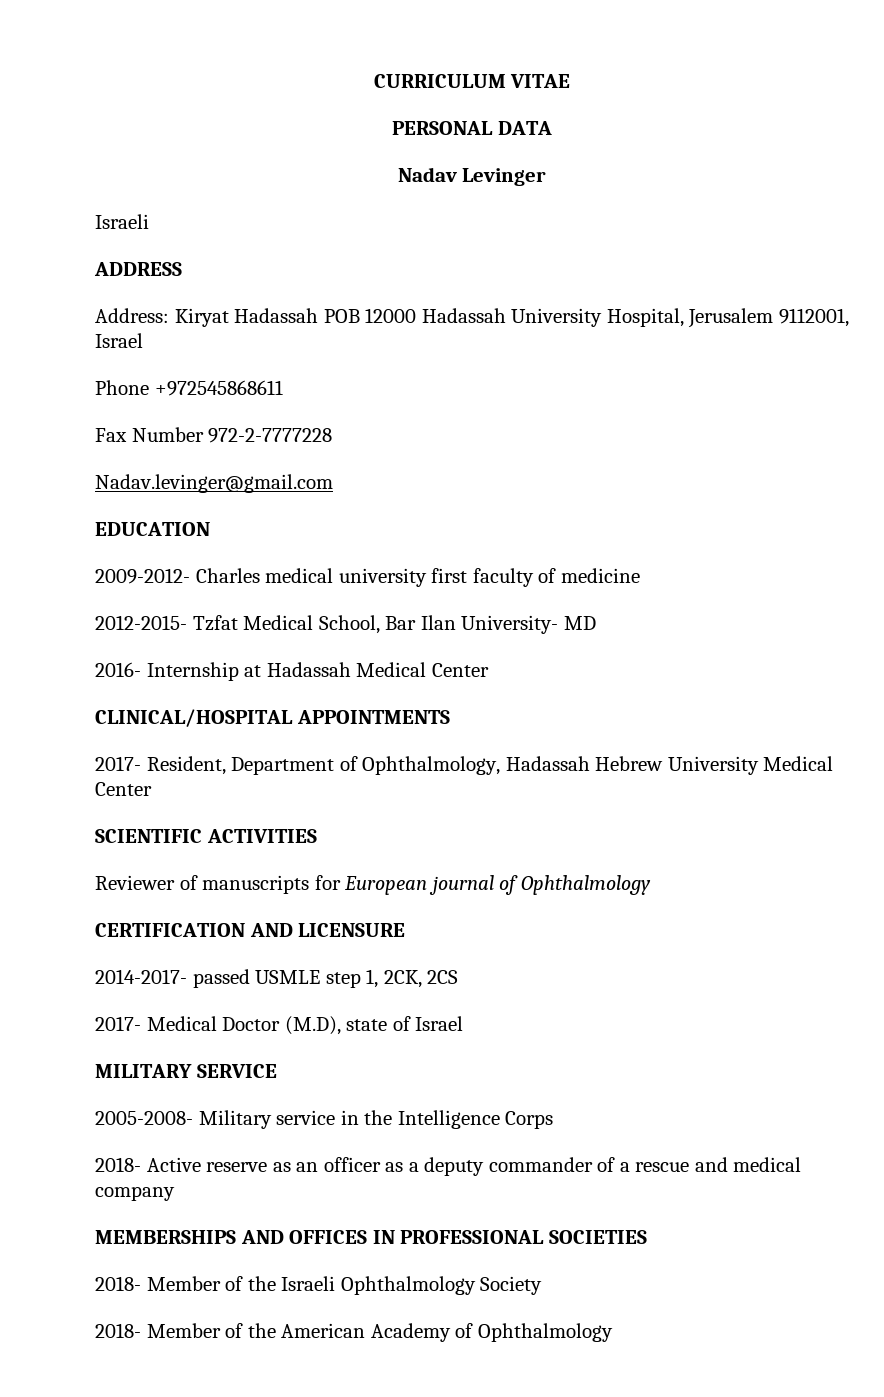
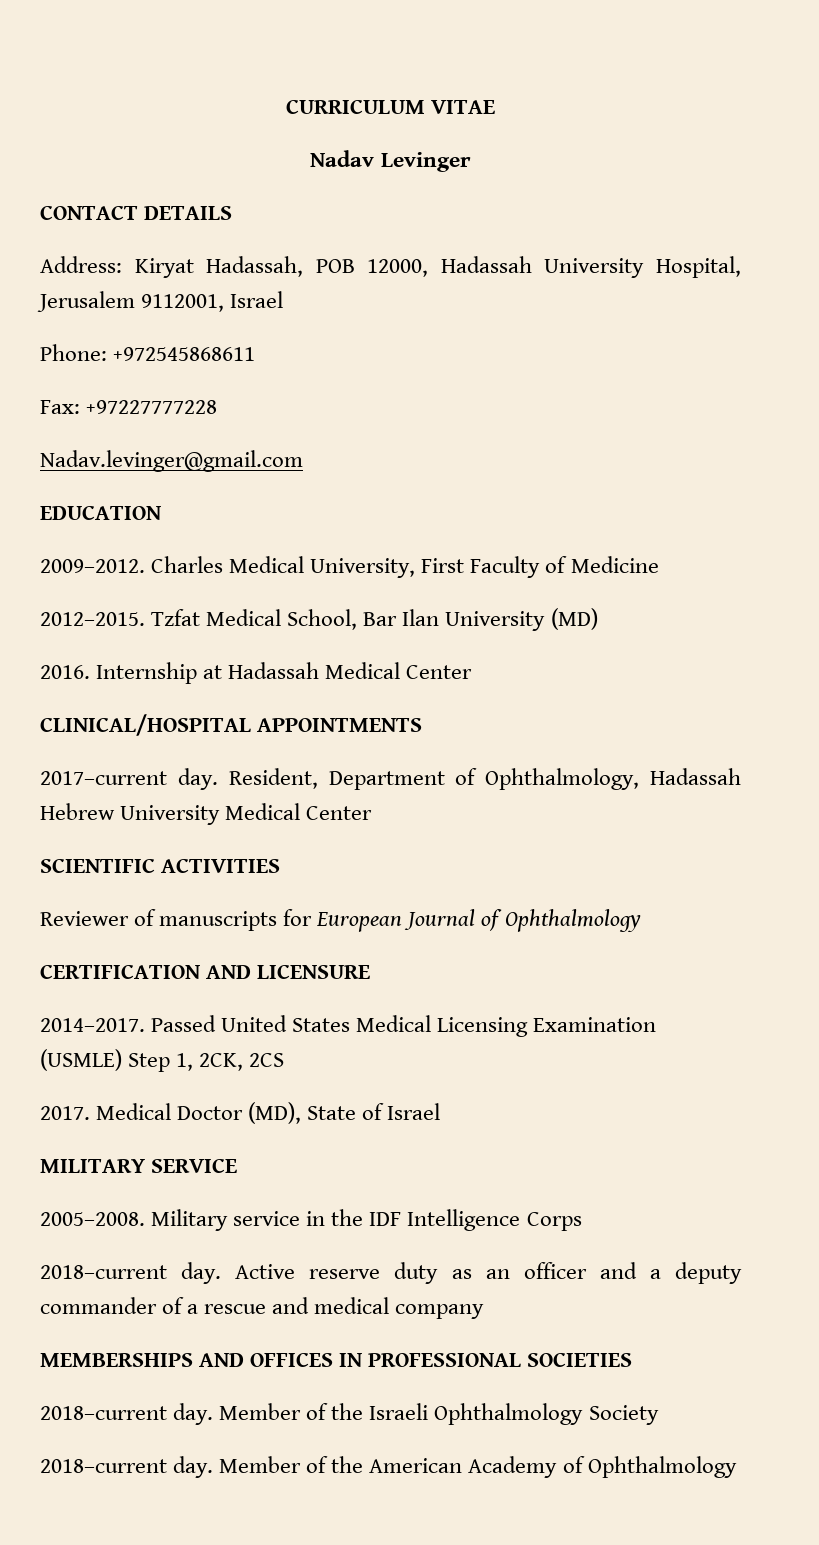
[392,121,552,135] // PERSONAL DATA -> (496, 107) none
[95,214,149,229] [94,262,182,276] Israeli // ADDRESS -> [40,205,233,220] CONTACT DETAILS
[234,308,417,323] Hadassah POB 12000 -> [206,256,429,277] Hadassah, POB 12000,
[95,380,149,395] Phone -> [40,344,107,361] Phone:
[95,427,333,443] Fax Number 972-2-7777228 -> [40,400,218,414] Fax: +97227777228
[95,568,640,587] [95,615,187,630] 2009-2012- Charles medical university first faculty of medicine // 2012-2015- -> [40,556,659,578] [40,612,145,626] 2009–2012. Charles Medical University, First Faculty of Medicine // 2012–2015.
[461,615,596,634] [95,662,141,677] University- MD // 2016- -> [445,608,598,631] [40,665,90,679] University (MD) // 2016.
[95,756,141,771] 2017- -> [40,768,218,790] 2017–current day.
[428,875,494,895] journal -> [404,909,476,930] Journal
[95,969,361,988] 2014-2017- passed USMLE step -> [40,1015,657,1037] [40,1049,171,1072] 2014–2017. Passed United States Medical Licensing Examination (USMLE) Step
[95,1016,141,1031] 2017- -> [40,1106,90,1120] 2017.
[284,1016,388,1035] (M.D), state -> [248,1102,357,1124] (MD), State
[95,1111,193,1125] 2005-2008- -> [40,1212,145,1226] 2005–2008.
(393, 1117) none -> [369,1212,402,1226] IDF
[95,1157,141,1172] 2018- -> [40,1262,222,1284] 2018–current day.
(268, 1167) none -> [394,1262,439,1284] duty
[385,1162,404,1172] as -> [599,1262,637,1279] and
[95,1276,141,1291] 2018- -> [40,1403,214,1425] 2018–current day.
[95,1323,141,1338] 2018- -> [40,1456,214,1478] 2018–current day.

